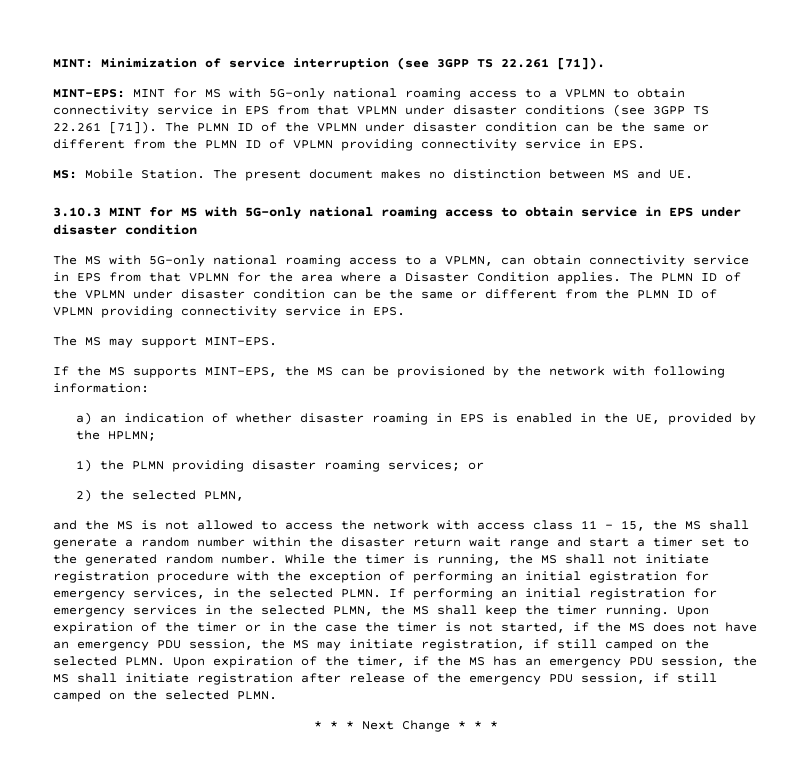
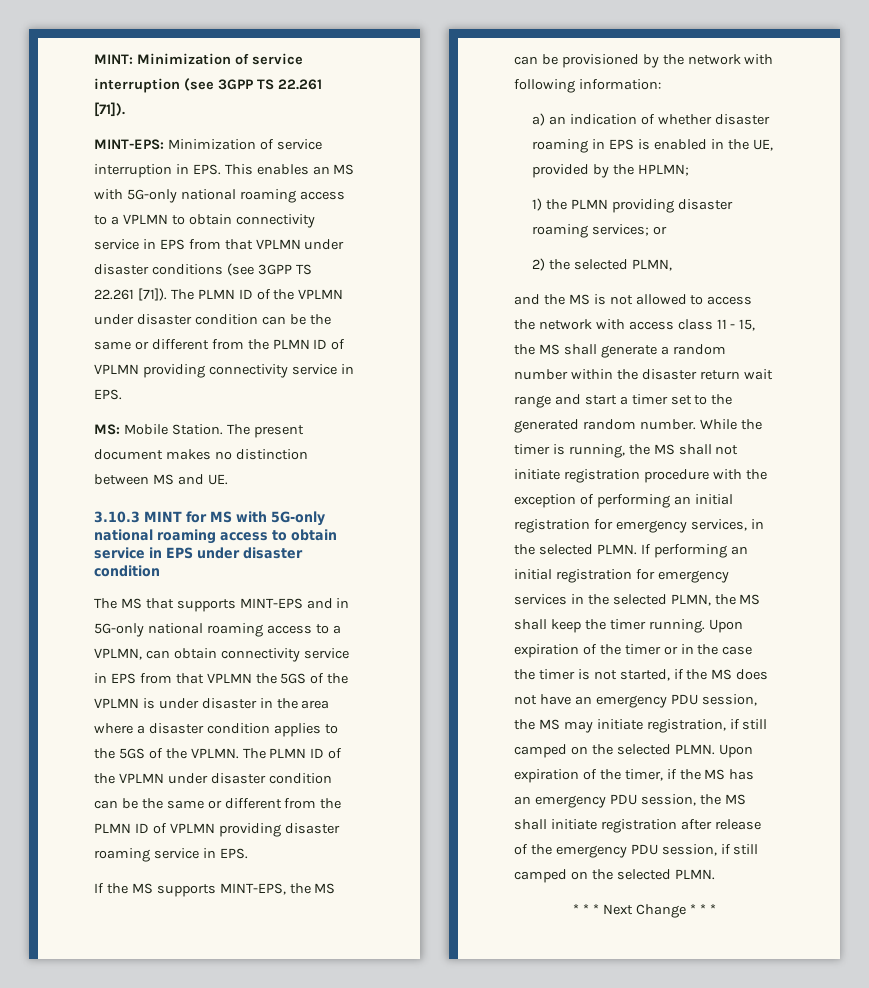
[133,88,197,98] MINT for -> [167,139,322,150] [94,164,330,178] Minimization of service interruption in EPS. This enables an
[109,255,141,265] with -> [145,598,350,612] that supports MINT-EPS and in
[237,272,621,284] for the area where a Disaster Condition applies. -> [255,673,349,684] [94,698,330,709] [94,723,338,737] [94,748,239,759] the 5GS of the VPLMN is under disaster in the area where a disaster condition applies to the 5GS of the VPLMN.
[181,306,405,318] [53,336,277,348] connectivity service in EPS. // The MS may support MINT-EPS. -> [284,823,340,834] [94,848,248,862] disaster roaming service in EPS.
[589,571,677,583] egistration -> [514,519,590,533] registration

